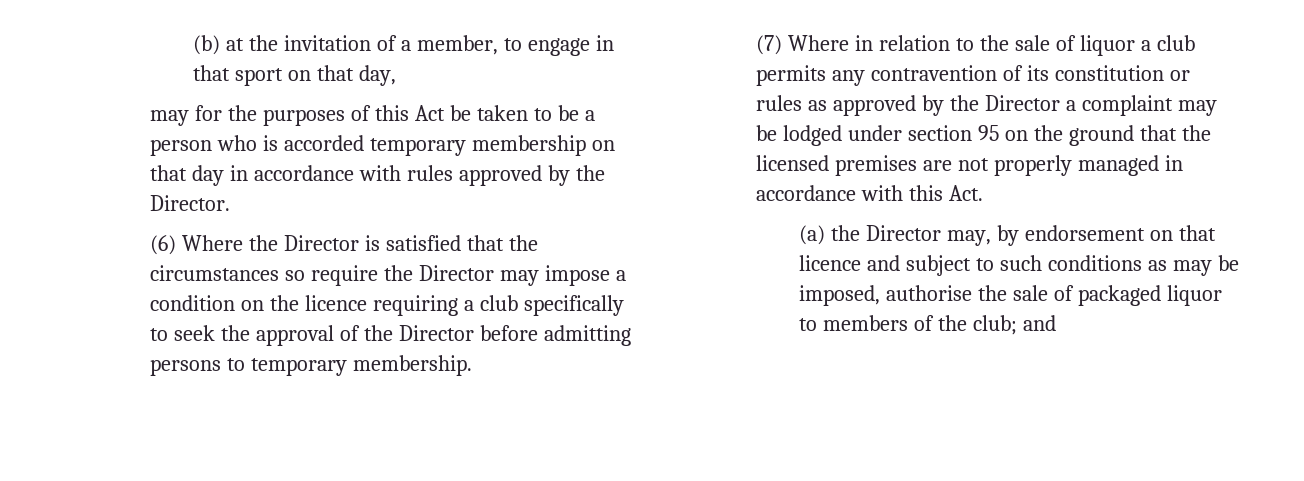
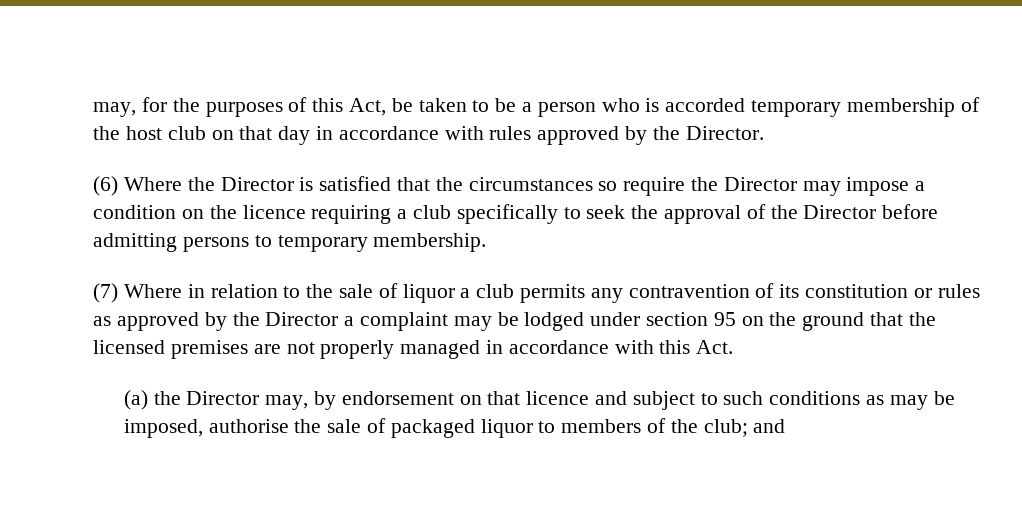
[193,35,614,56] [193,65,396,86] [150,110,190,126] (b) at the invitation of a member, to engage in that sport on that day, // may -> [93,102,137,117] may,
[414,105,445,121] Act -> [348,98,386,116] Act,
(586, 145) none -> [960,97,980,112] [93,126,206,140] of the host club

